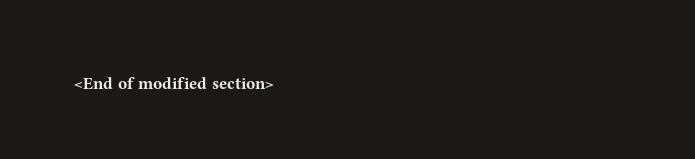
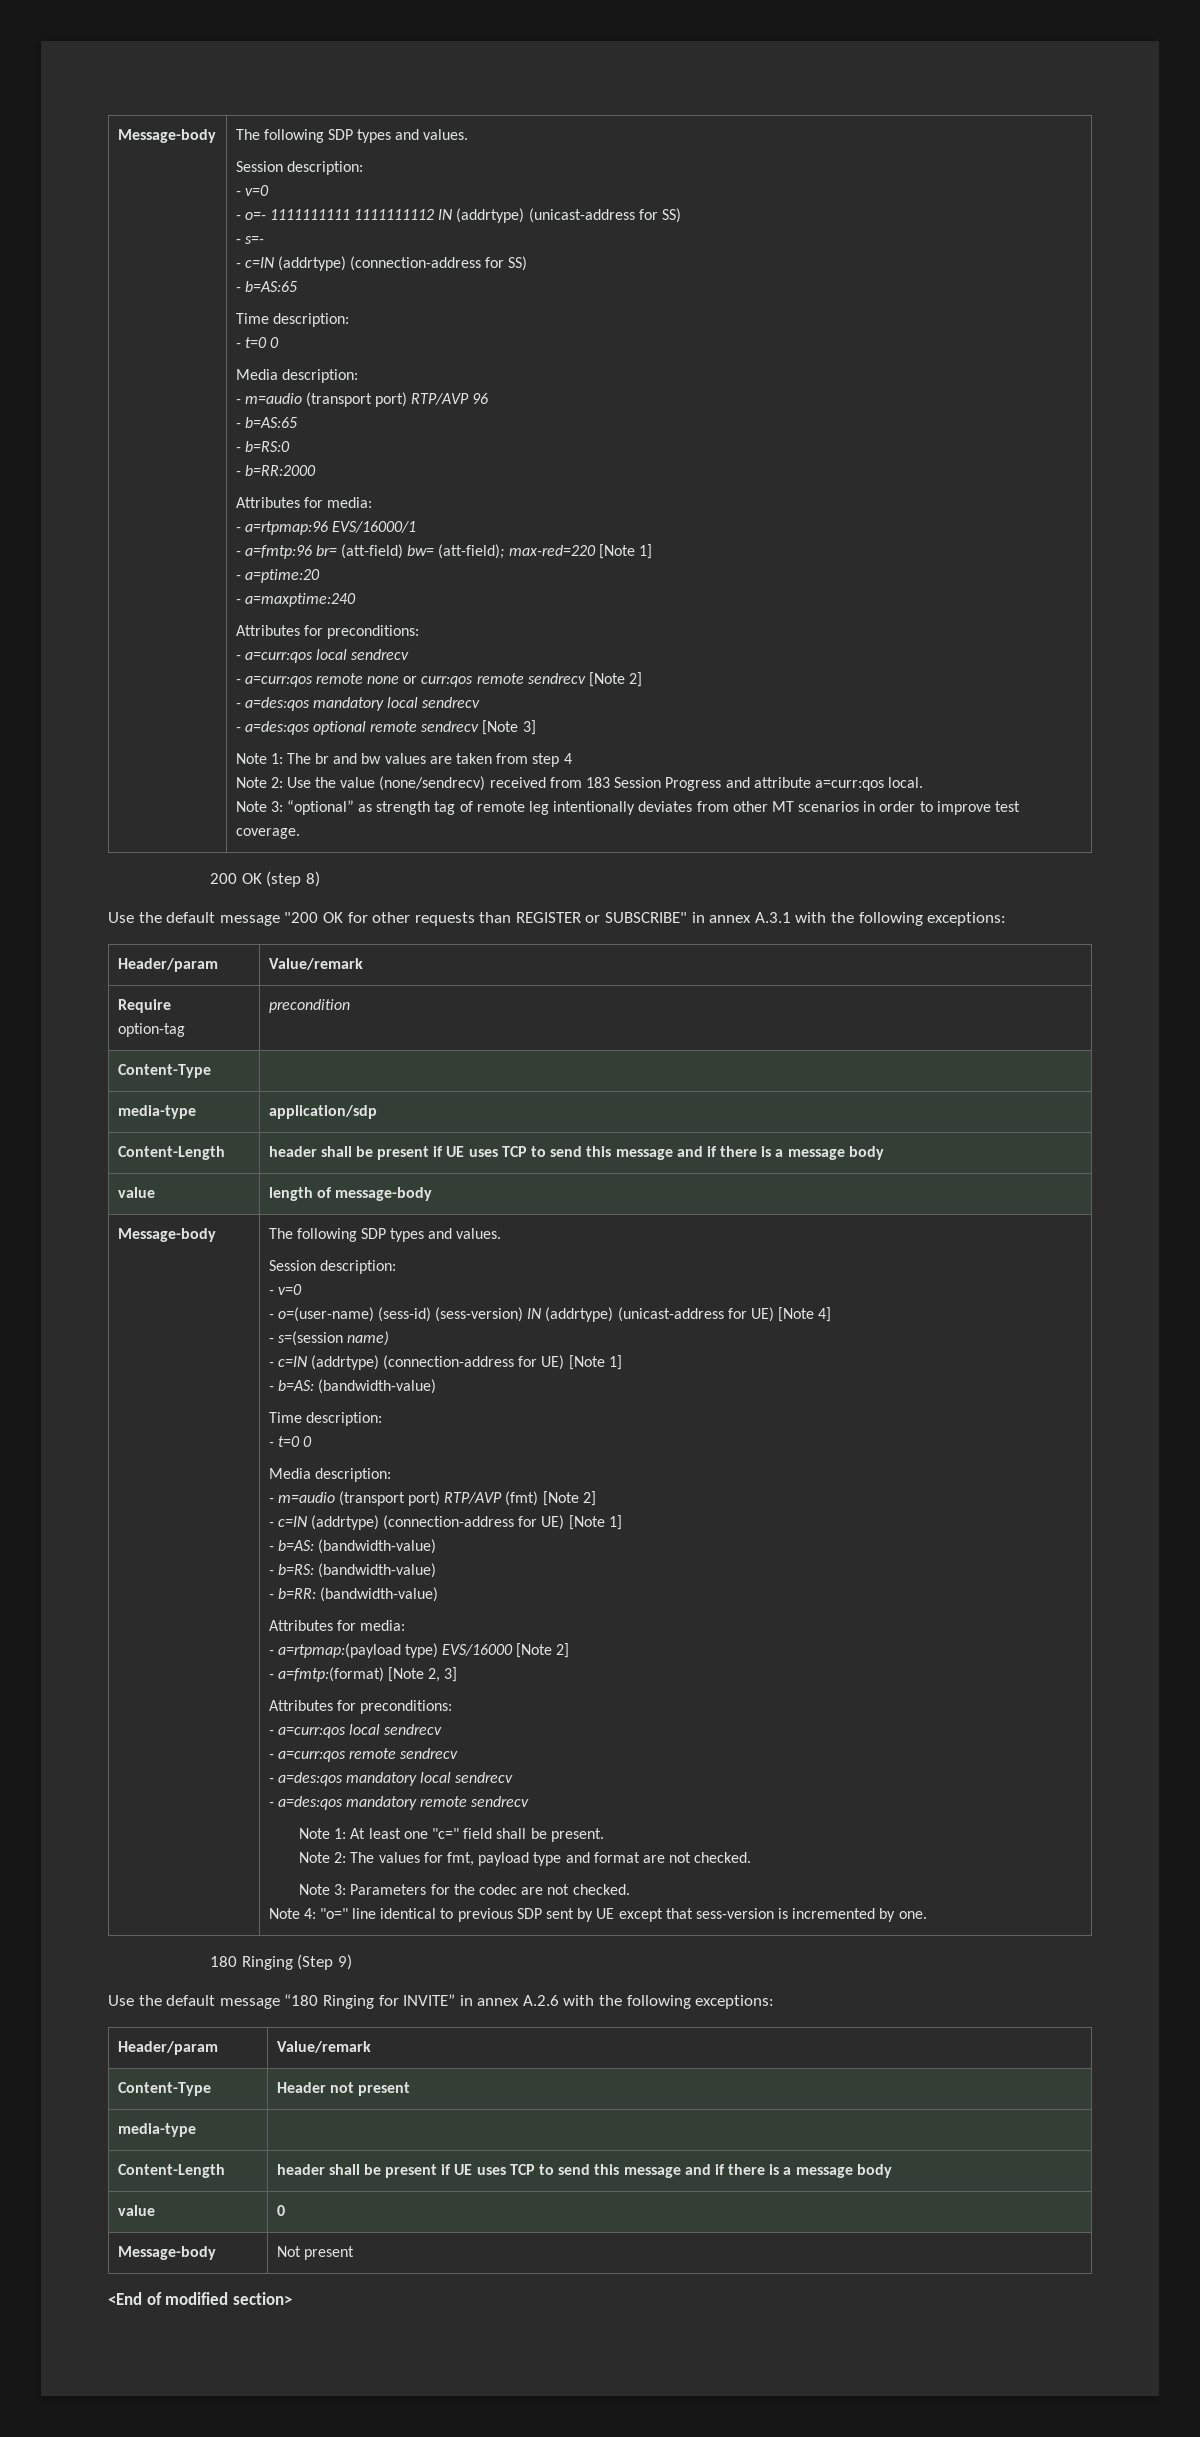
(74, 83) none -> [117,129,216,143] [235,129,469,143] [235,161,363,175] [235,185,269,196] [235,208,681,223] [235,236,264,244] [235,256,528,271] [235,281,297,292] [235,313,349,327] [235,337,279,348] [235,369,358,383] [235,392,489,407] [235,417,297,428] [235,441,290,452] [235,465,316,476] [235,497,372,508] [235,521,416,535] [235,544,652,559] [235,569,320,583] [235,593,356,607] [235,625,419,639] [235,649,410,663] [235,672,643,687] [235,697,481,711] [235,720,536,735] [235,753,572,767] [235,776,924,791] [235,800,1021,815] [235,828,300,839] [209,871,320,887] [108,912,1007,926] [117,958,218,972] [268,958,363,970] [117,999,171,1013] [117,1023,185,1037] [268,999,350,1013] [117,1064,211,1078] [117,1105,196,1119] [268,1105,377,1119] [117,1146,225,1160] [268,1146,884,1160] [117,1187,155,1198] [268,1187,432,1201] [117,1228,216,1242] [268,1228,502,1242] [268,1260,396,1274] [268,1284,302,1295] [268,1307,832,1322] [268,1331,389,1346] [268,1355,622,1370] [268,1379,436,1394] [268,1412,382,1426] [268,1436,312,1447] [268,1468,391,1482] [268,1491,596,1506] [268,1515,622,1530] [268,1539,436,1554] [268,1563,436,1578] [268,1587,438,1602] [268,1620,405,1631] [268,1643,570,1658] [268,1667,458,1682] [268,1700,452,1714] [268,1724,443,1738] [268,1748,459,1762] [268,1772,514,1786] [268,1796,530,1810] [299,1828,604,1842] [299,1852,752,1866] [299,1884,630,1895] [268,1908,927,1922] [209,1954,352,1970] [108,1994,775,2009] [117,2041,218,2055] [276,2041,371,2053] [117,2082,211,2096] [276,2082,410,2096] [117,2123,196,2137] [117,2164,225,2178] [276,2164,892,2178] [117,2205,155,2216] [276,2205,285,2216] [117,2246,216,2260] [276,2246,354,2260] Message-body | The following SDP types and values. // Session description: // - v=0 // - o=- 1111111111 1111111112 IN (addrtype) (unicast-address for SS) // - s=- // - c=IN (addrtype) (connection-address for SS) // - b=AS:65 // Time description: // - t=0 0 // Media description: // - m=audio (transport port) RTP/AVP 96 // - b=AS:65 // - b=RS:0 // - b=RR:2000 // Attributes for media: // - a=rtpmap:96 EVS/16000/1 // - a=fmtp:96 br= (att-field) bw= (att-field); max-red=220 [Note 1] // - a=ptime:20 // - a=maxptime:240 // Attributes for preconditions: // - a=curr:qos local sendrecv // - a=curr:qos remote none or curr:qos remote sendrecv [Note 2] // - a=des:qos mandatory local sendrecv // - a=des:qos optional remote sendrecv [Note 3] // Note 1: The br and bw values are taken from step 4 // Note 2: Use the value (none/sendrecv) received from 183 Session Progress and attribute a=curr:qos local. // Note 3: “optional” as strength tag of remote leg intentionally deviates from other MT scenarios in order to improve test coverage. // 200 OK (step 8) // Use the default message "200 OK for other requests than REGISTER or SUBSCRIBE" in annex A.3.1 with the following exceptions: // Header/param | Value/remark // Require // option-tag | precondition // Content-Type | // media-type | application/sdp // Content-Length | header shall be present if UE uses TCP to send this message and if there is a message body // value | length of message-body // Message-body | The following SDP types and values. // Session description: // - v=0 // - o=(user-name) (sess-id) (sess-version) IN (addrtype) (unicast-address for UE) [Note 4] // - s=(session name) // - c=IN (addrtype) (connection-address for UE) [Note 1] // - b=AS: (bandwidth-value) // Time description: // - t=0 0 // Media description: // - m=audio (transport port) RTP/AVP (fmt) [Note 2] // - c=IN (addrtype) (connection-address for UE) [Note 1] // - b=AS: (bandwidth-value) // - b=RS: (bandwidth-value) // - b=RR: (bandwidth-value) // Attributes for media: // - a=rtpmap:(payload type) EVS/16000 [Note 2] // - a=fmtp:(format) [Note 2, 3] // Attributes for preconditions: // - a=curr:qos local sendrecv // - a=curr:qos remote sendrecv // - a=des:qos mandatory local sendrecv // - a=des:qos mandatory remote sendrecv // Note 1: At least one "c=" field shall be present. // Note 2: The values for fmt, payload type and format are not checked. // Note 3: Parameters for the codec are not checked. // Note 4: "o=" line identical to previous SDP sent by UE except that sess-version is incremented by one. // 180 Ringing (Step 9) // Use the default message “180 Ringing for INVITE” in annex A.2.6 with the following exceptions: // Header/param | Value/remark // Content-Type | Header not present // media-type | // Content-Length | header shall be present if UE uses TCP to send this message and if there is a message body // value | 0 // Message-body | Not present //

